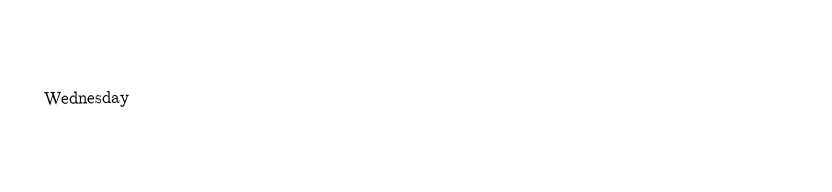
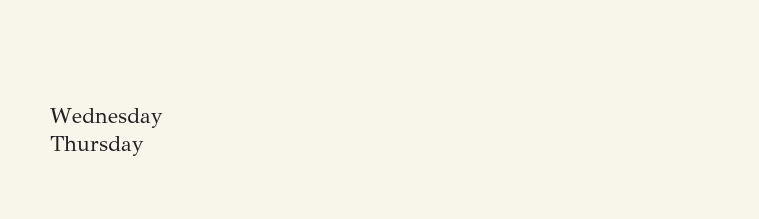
(130, 99) none -> [50,136,144,156] // Thursday

